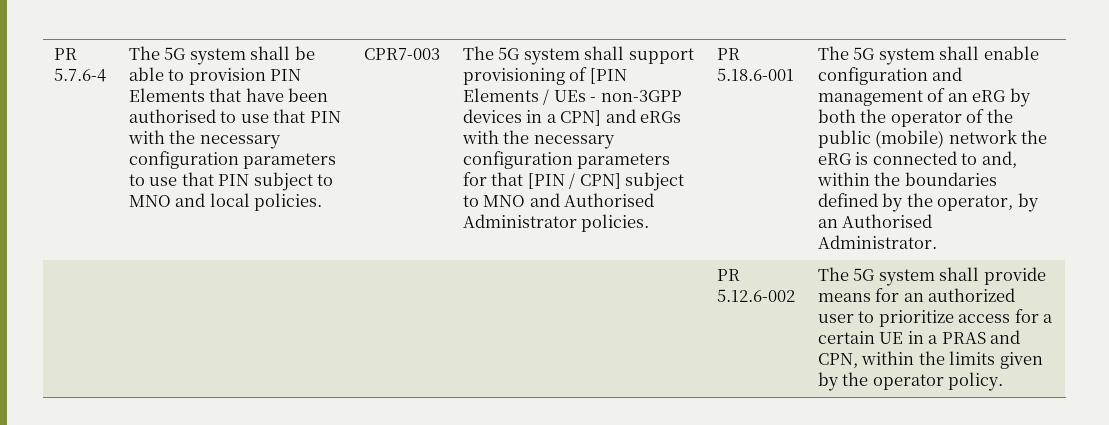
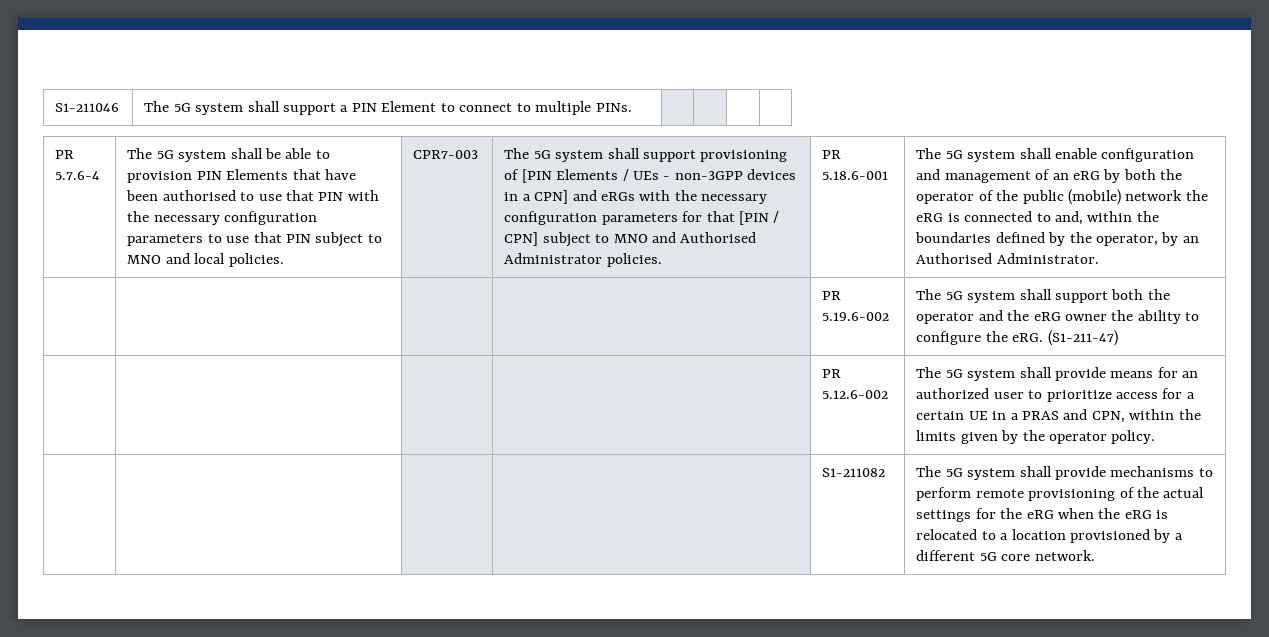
(53, 54) none -> [55,103,120,112] [144,101,632,115] S1-211046 | The 5G system shall support a PIN Element to connect to multiple PINs. | | | | //
(937, 242) none -> [822,291,842,300] [822,312,890,321] [916,289,1170,303] [916,310,1200,324] [916,330,1118,346] // | | | | PR 5.19.6-002 | The 5G system shall support both the operator and the eRG owner the ability to configure the eRG. (S1-211-47)
(1004, 381) none -> [822,468,886,477] [916,466,1213,480] [916,487,1205,501] [916,508,1169,522] [916,529,1183,543] [916,550,1095,561] // | | | | S1-211082 | The 5G system shall provide mechanisms to perform remote provisioning of the actual settings for the eRG when the eRG is relocated to a location provisioned by a different 5G core network.

